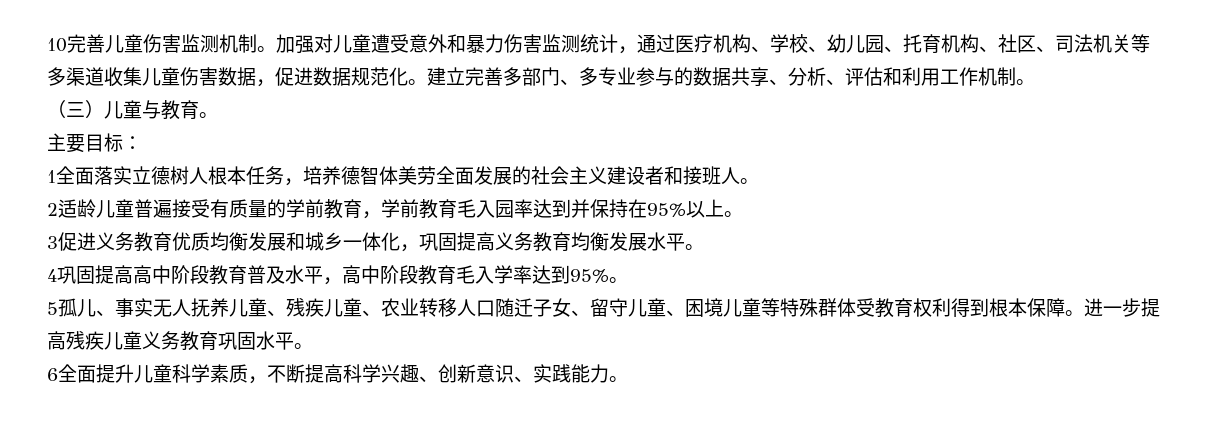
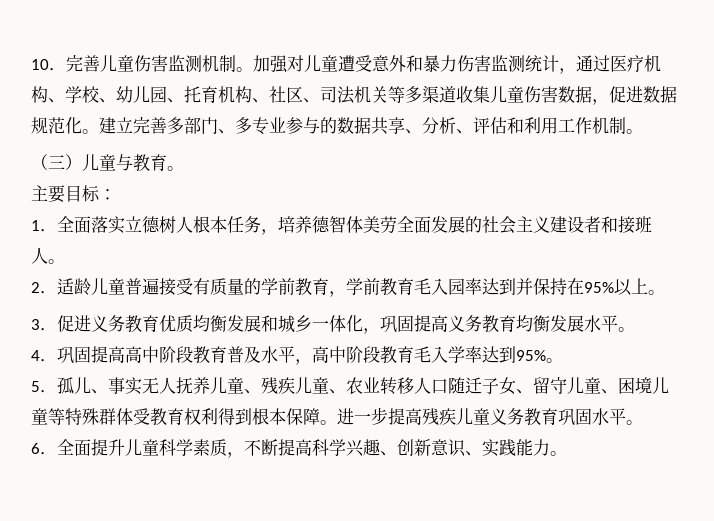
(67, 45) none -> [49,68,66,71] ．
(56, 176) none -> [40,229,57,232] ．
(58, 209) none -> [40,291,57,294] ．
(58, 242) none -> [40,328,57,331] ．
(57, 275) none -> [40,359,57,362] ．
(58, 308) none -> [40,390,57,393] ．
(58, 374) none -> [40,452,57,455] ．

